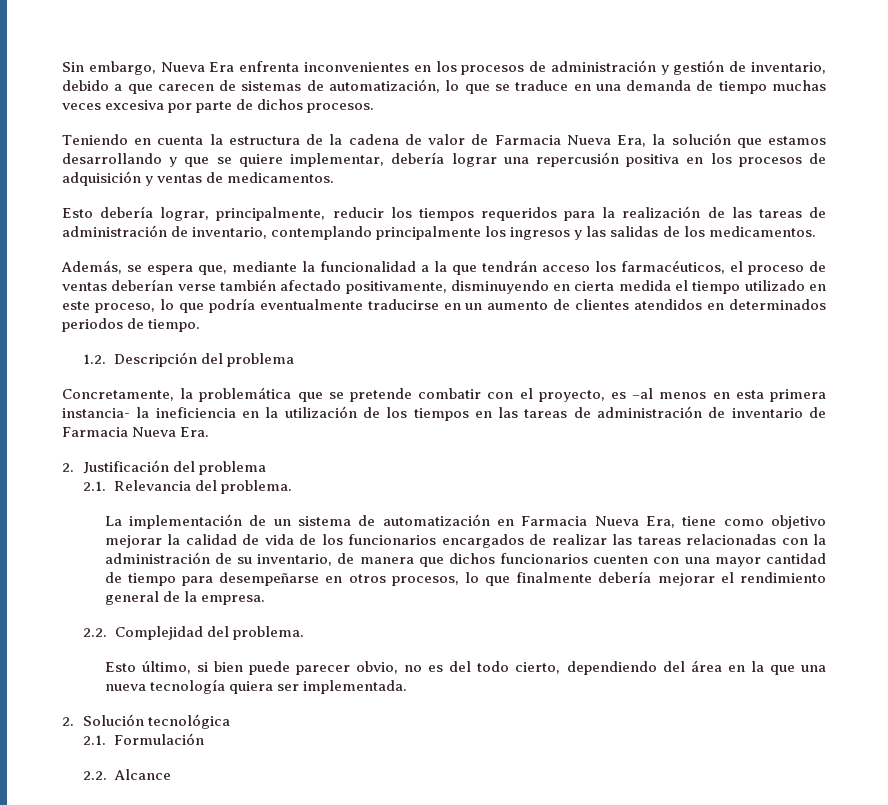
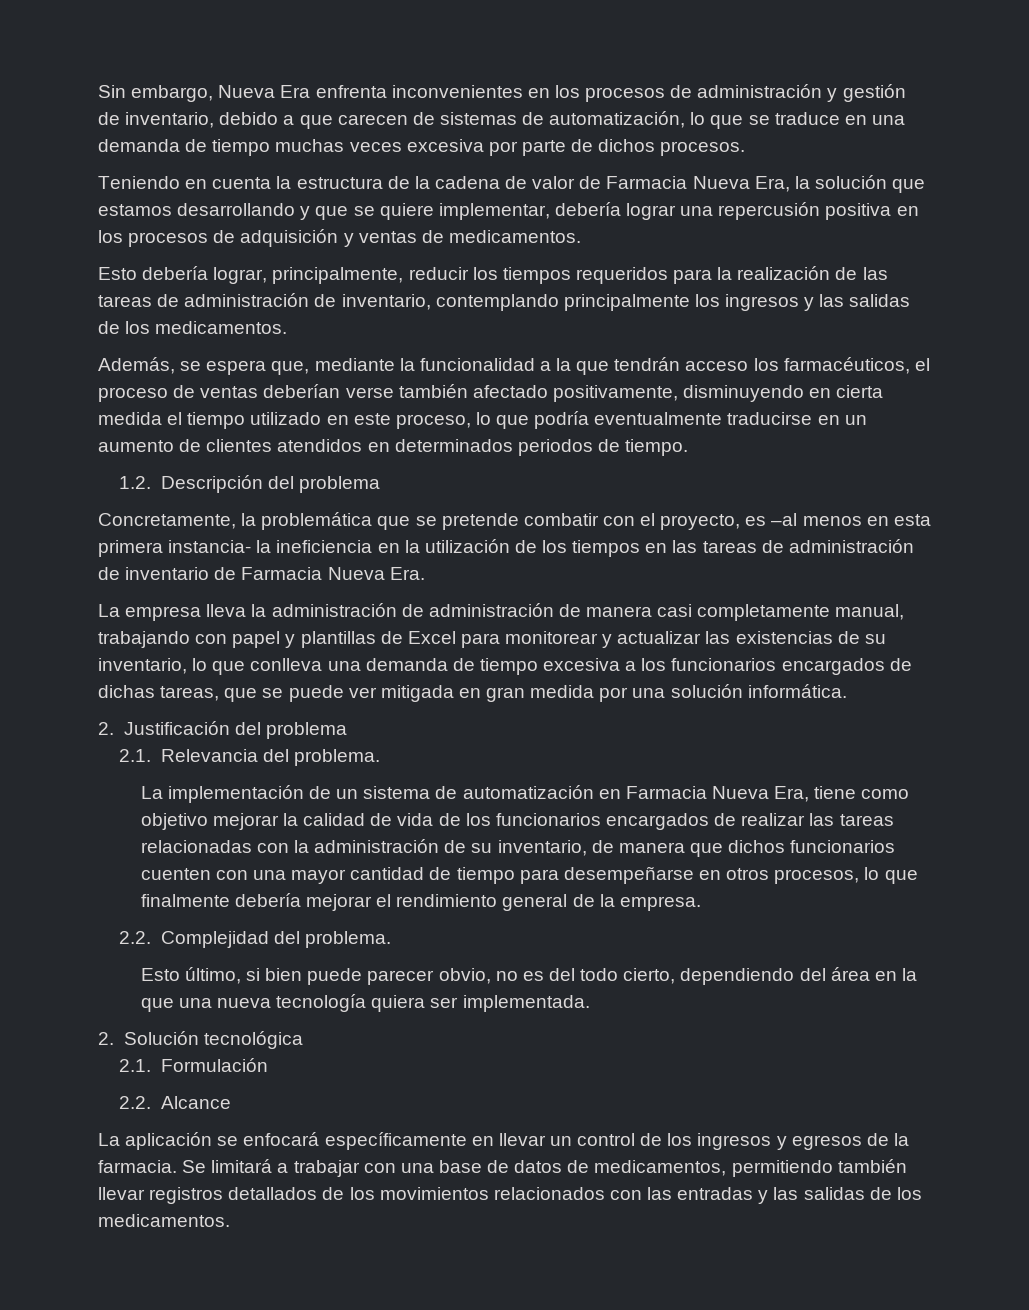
(210, 432) none -> [98,603,905,621] [98,631,886,648] [98,658,912,675] [98,684,847,702] // La empresa lleva la administración de administración de manera casi completamente manual, trabajando con papel y plantillas de Excel para monitorear y actualizar las existencias de su inventario, lo que conlleva una demanda de tiempo excesiva a los funcionarios encargados de dichas tareas, que se puede ver mitigada en gran medida por una solución informática.
(171, 774) none -> [98,1132,909,1150] [98,1159,907,1177] [98,1187,922,1204] [98,1214,230,1227] // La aplicación se enfocará específicamente en llevar un control de los ingresos y egresos de la farmacia. Se limitará a trabajar con una base de datos de medicamentos, permitiendo también llevar registros detallados de los movimientos relacionados con las entradas y las salidas de los medicamentos.

